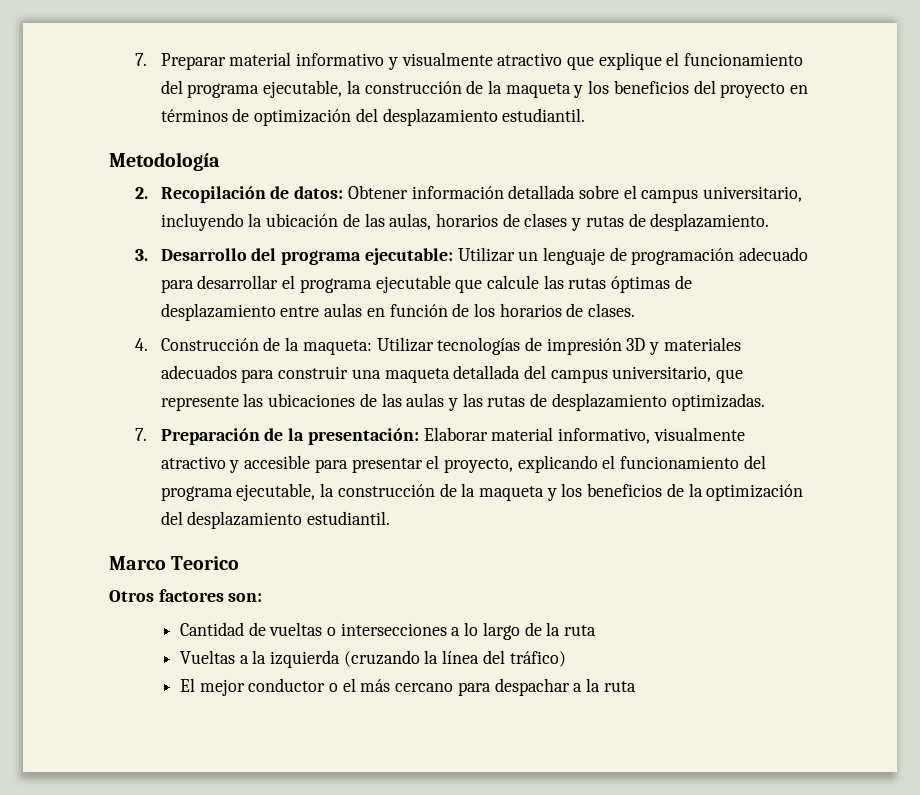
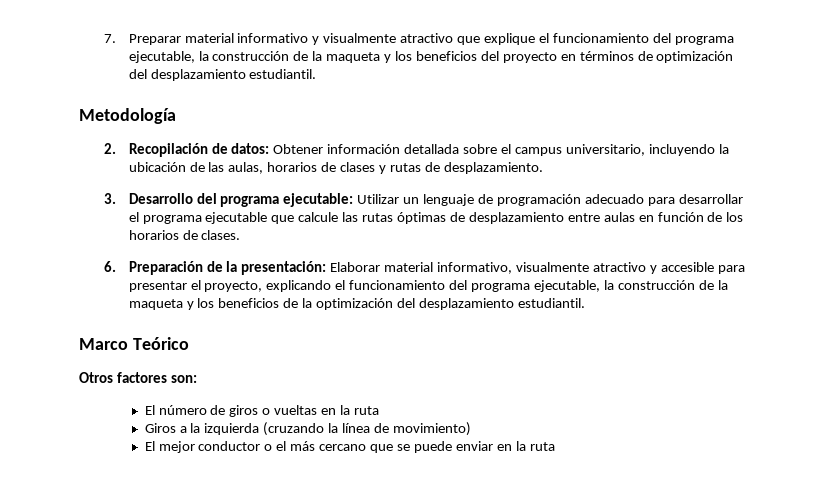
[134,337,741,355] [160,365,744,383] [160,393,765,411] [134,428,147,441] 4. Construcción de la maqueta: Utilizar tecnologías de impresión 3D y materiales adecuados para construir una maqueta detallada del campus universitario, que represente las ubicaciones de las aulas y las rutas de desplazamiento optimizadas. // 7. -> [103,261,116,272] 6.
[171,556,240,570] Teorico -> [132,337,189,350] Teórico
[179,622,542,640] Cantidad de vueltas o intersecciones a lo largo de -> [144,405,337,417] El número de giros o vueltas en
[179,650,235,664] Vueltas -> [144,423,176,433] Giros
[482,650,566,667] del tráfico) -> [374,422,471,436] de movimiento)
[457,678,583,696] para despachar a -> [370,441,512,453] que se puede enviar en

